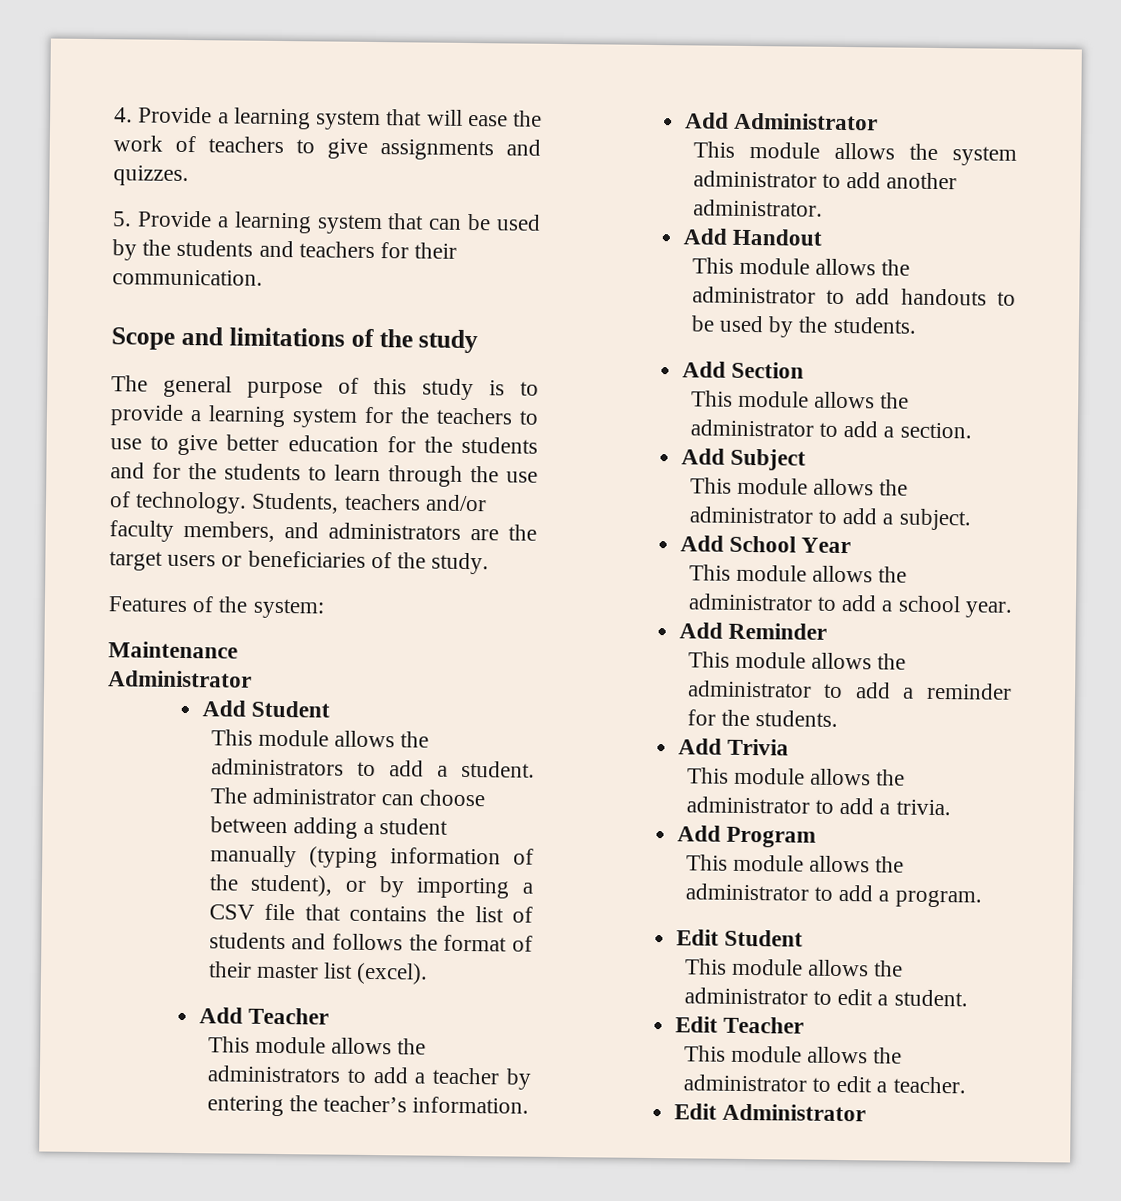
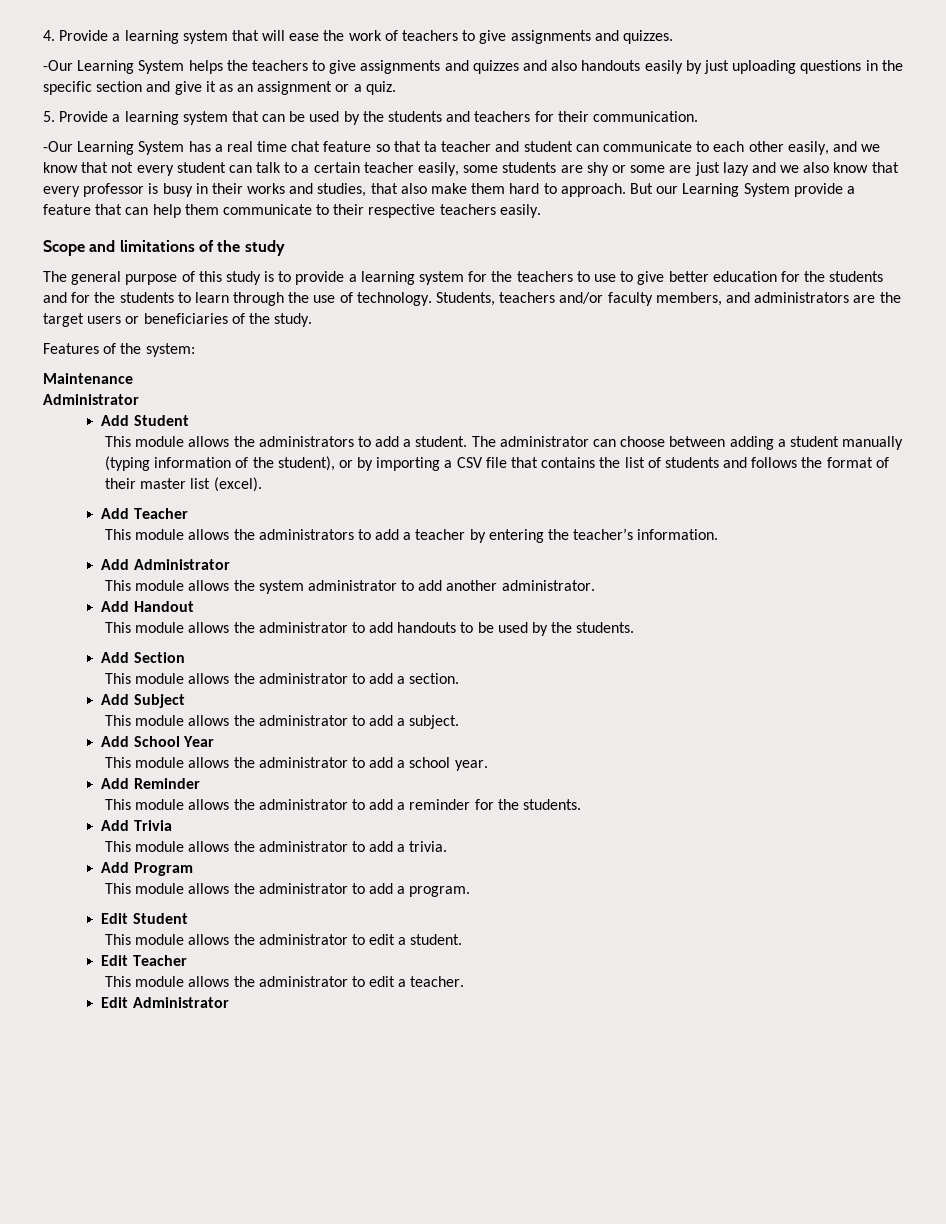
(189, 176) none -> [43,60,903,74] [43,81,396,95] // -Our Learning System helps the teachers to give assignments and quizzes and also handouts easily by just uploading questions in the specific section and give it as an assignment or a quiz.
(263, 277) none -> [43,141,881,155] [43,162,899,176] [43,183,855,197] [43,204,541,218] // -Our Learning System has a real time chat feature so that ta teacher and student can communicate to each other easily, and we know that not every student can talk to a certain teacher easily, some students are shy or some are just lazy and we also know that every professor is busy in their works and studies, that also make them hard to approach. But our Learning System provide a feature that can help them communicate to their respective teachers easily.

